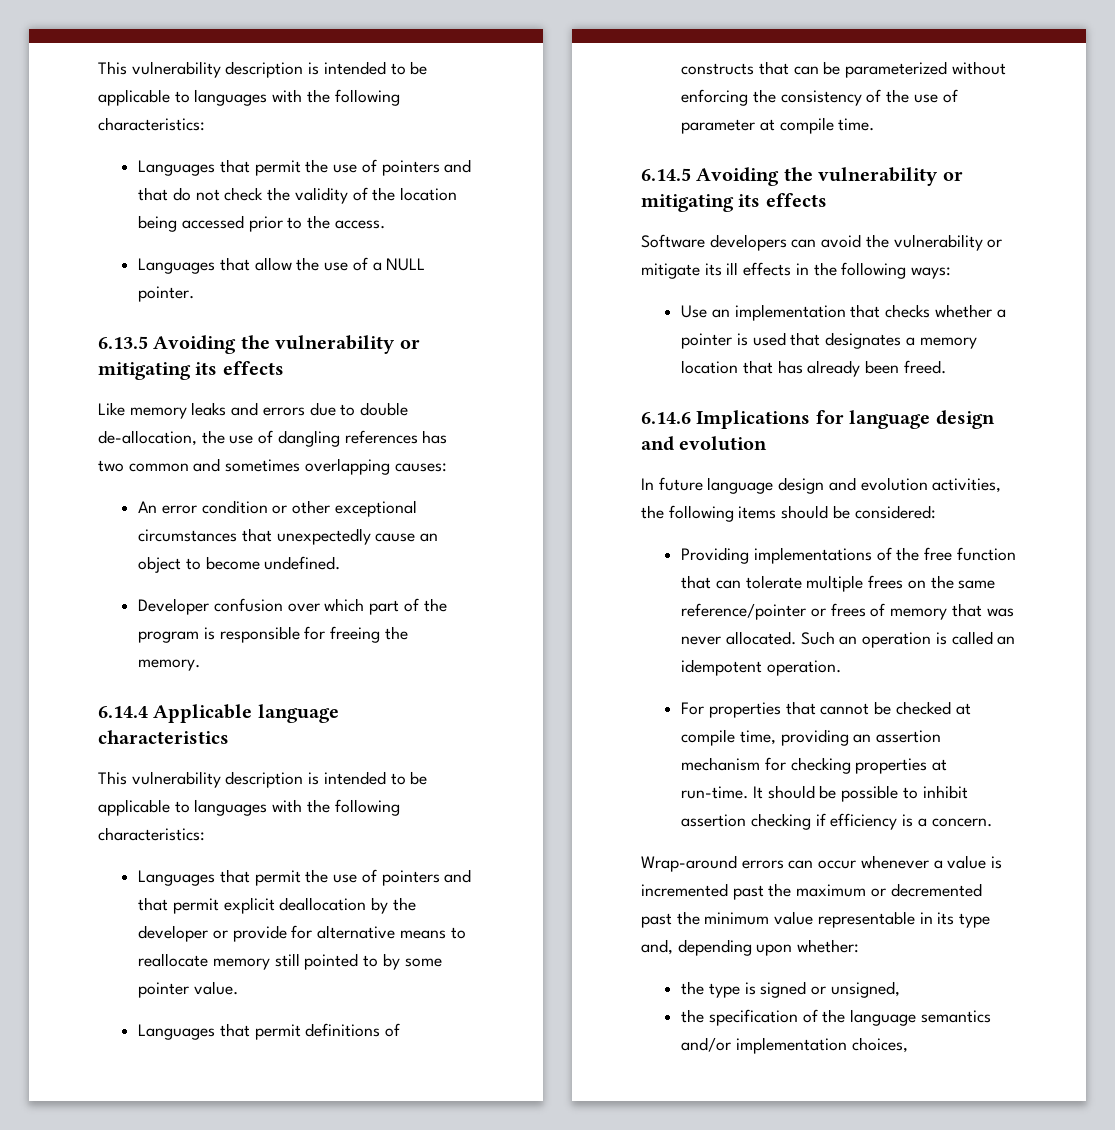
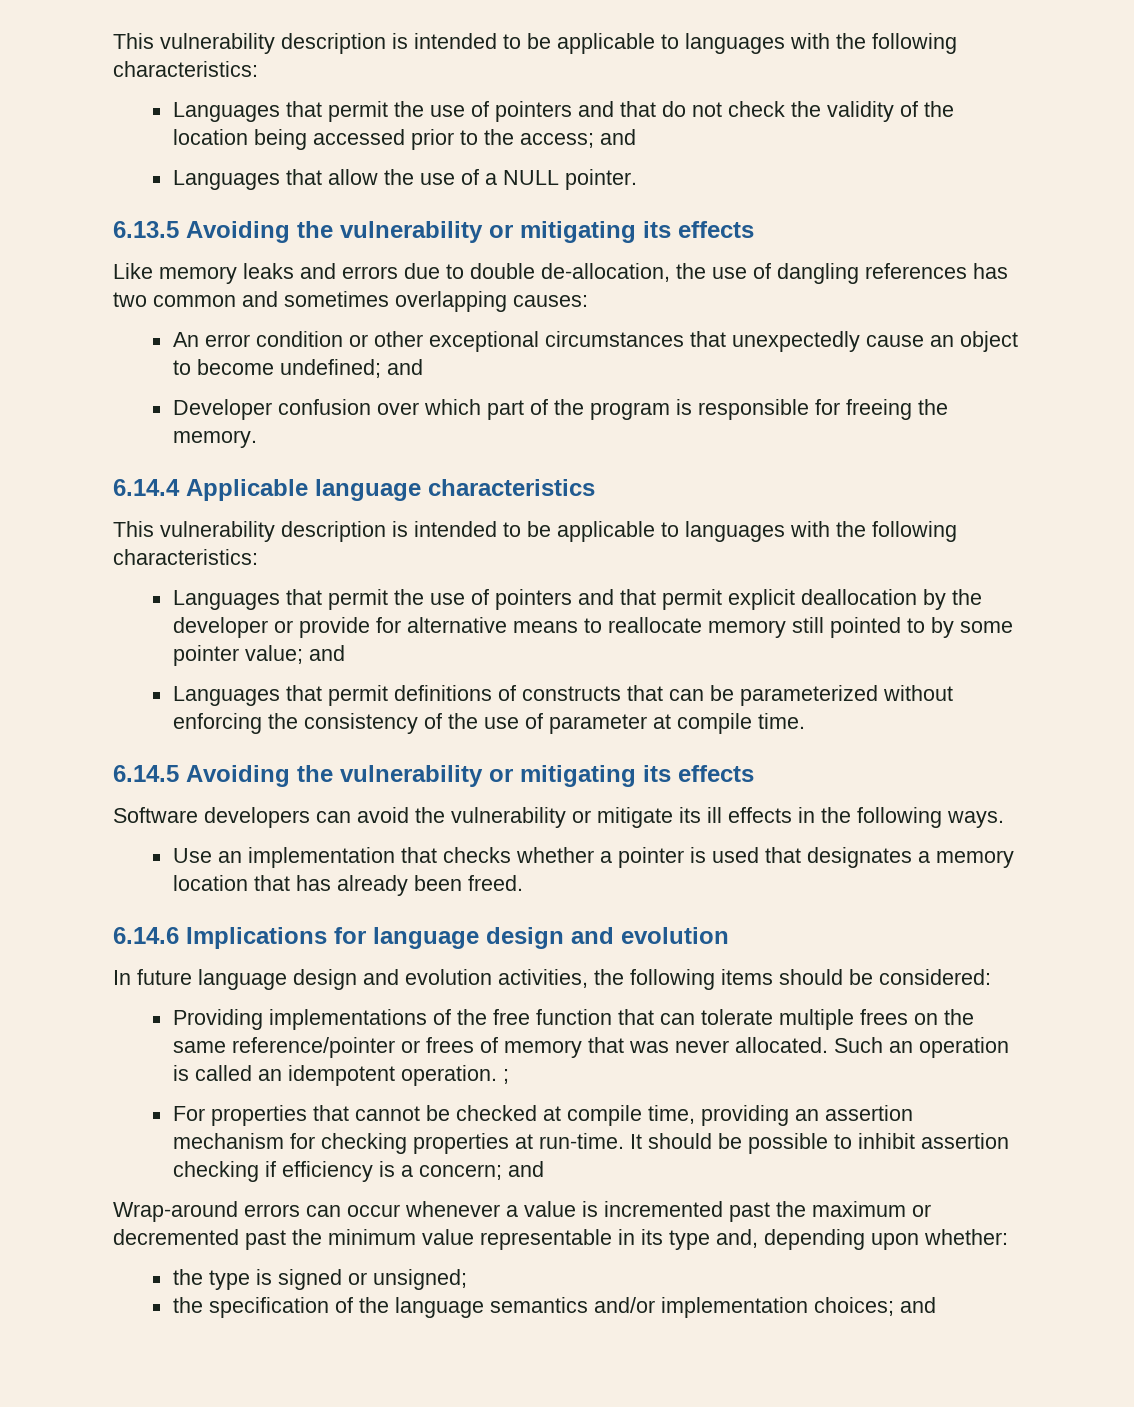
[334,220,385,229] access. -> [519,129,636,148] access; and
[264,556,341,570] undefined. -> [279,359,423,378] undefined; and
[193,981,238,995] value. -> [244,645,345,664] value; and
[911,267,952,279] ways: -> [947,811,1004,828] ways.
(841, 668) none -> [502,1069,509,1084] ;
[931,818,992,827] concern. -> [418,1161,544,1180] concern; and
[830,981,900,998] unsigned, -> [372,1269,467,1290] unsigned;
[851,1037,908,1053] choices, -> [813,1297,936,1316] choices; and

